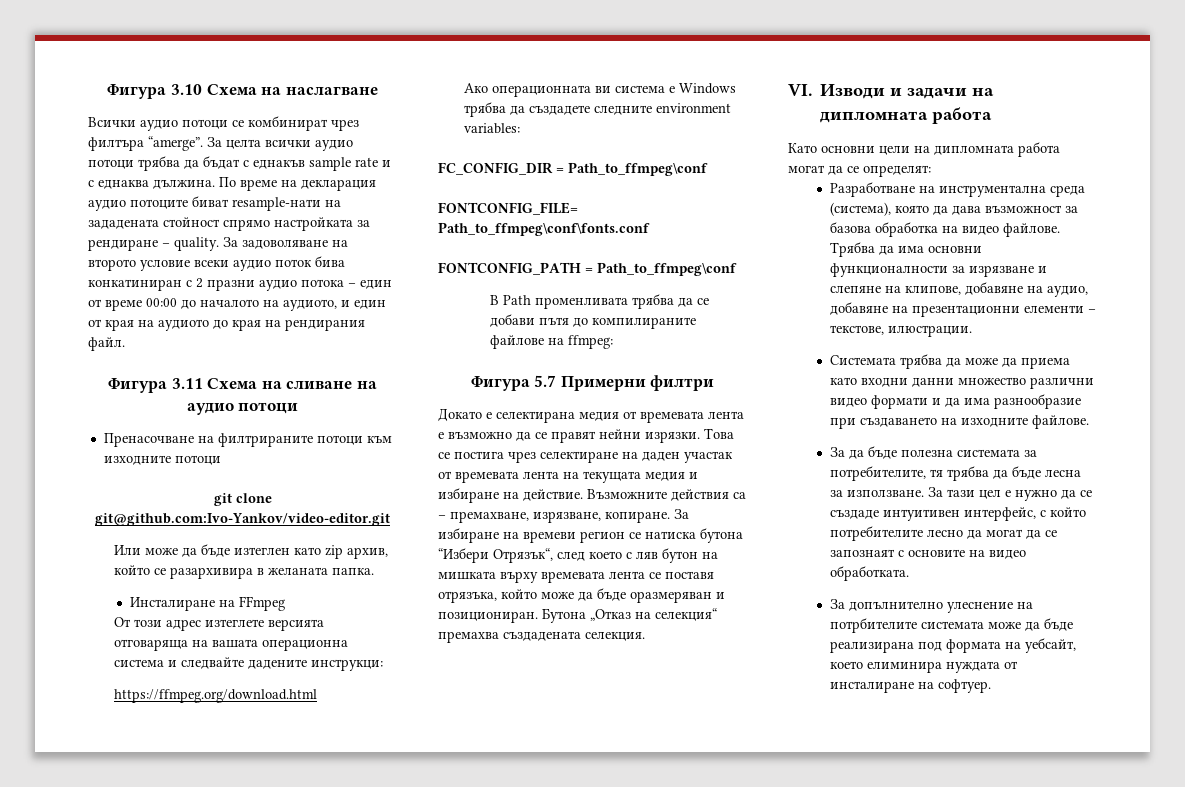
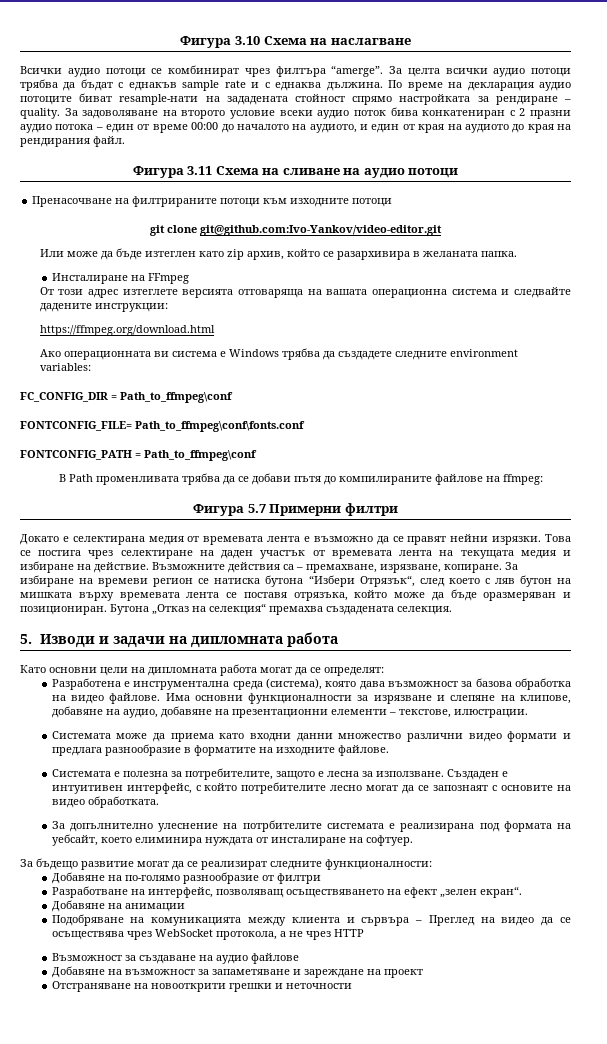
[88,279,182,291] конкатиниран -> [422,110,506,119] конкатениран
[310,659,383,671] инструкци: -> [94,303,168,312] инструкции:
[684,451,733,463] участак -> [260,550,306,559] участък
[788,84,813,96] VI. -> [20,634,32,644] 5.
[829,182,935,197] Разработване на -> [51,678,130,690] Разработена е
[932,206,948,215] да -> (357, 684) none
[829,242,924,257] Трябва да има -> [165,693,190,701] Има
[899,354,961,369] трябва да -> (111, 735) none
[944,394,1081,409] [829,415,1089,429] [829,446,1037,459] [829,466,1081,481] [829,487,1092,501] [829,509,879,519] да има разнообразие при създаването на изходните файлове. // За да бъде полезна системата за потребителите, тя трябва да бъде лесна за използване. За тази цел е нужно да се създаде -> [51,744,389,756] [51,768,508,780] предлага разнообразие в форматите на изходните файлове. // Системата е полезна за потребителите, защото е лесна за използване. Създаден е
[966,530,982,539] да -> (363, 788) none
[987,618,1073,631] може да бъде -> [389,823,396,829] е
(991, 686) none -> [20,858,432,870] [51,872,321,884] [51,886,522,898] [51,900,185,912] [51,914,571,926] [51,929,364,940] [51,953,299,964] [51,966,423,978] [51,981,352,992] // За бъдещо развитие могат да се реализират следните функционалности: // Добавяне на по-голямо разнообразие от филтри // Разработване на интерфейс, позволяващ осъществяването на ефект „зелен екран“. // Добавяне на анимации // Подобряване на комуникацията между клиента и сървъра – Преглед на видео да се осъществява чрез WebSocket протокола, а не чрез HTTP // Възможност за създаване на аудио файлове // Добавяне на възможност за запаметяване и зареждане на проект // Отстраняване на новооткрити грешки и неточности

